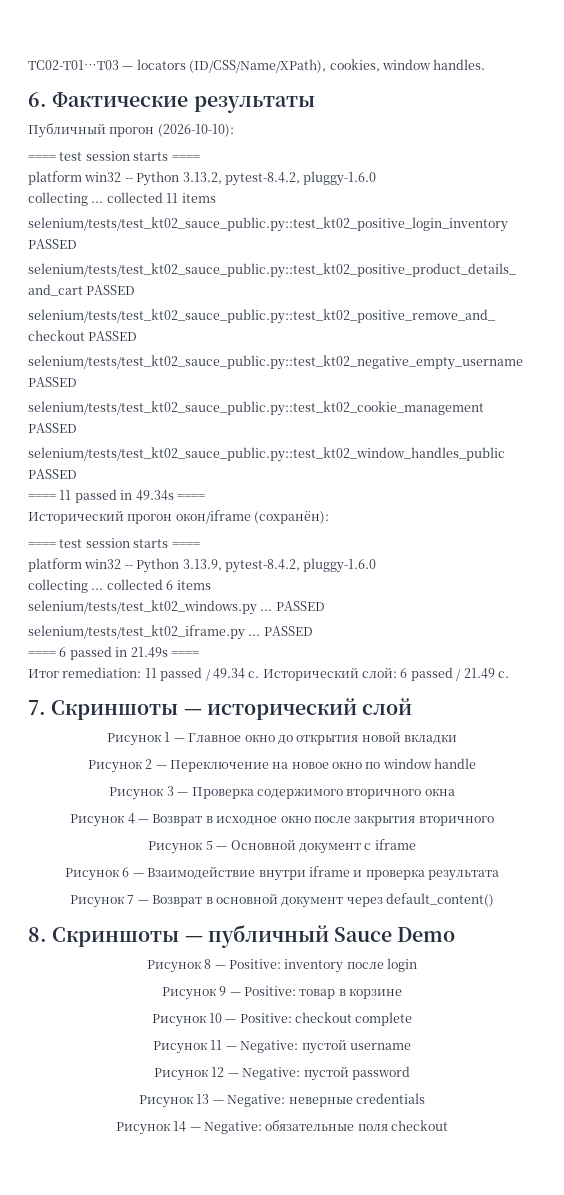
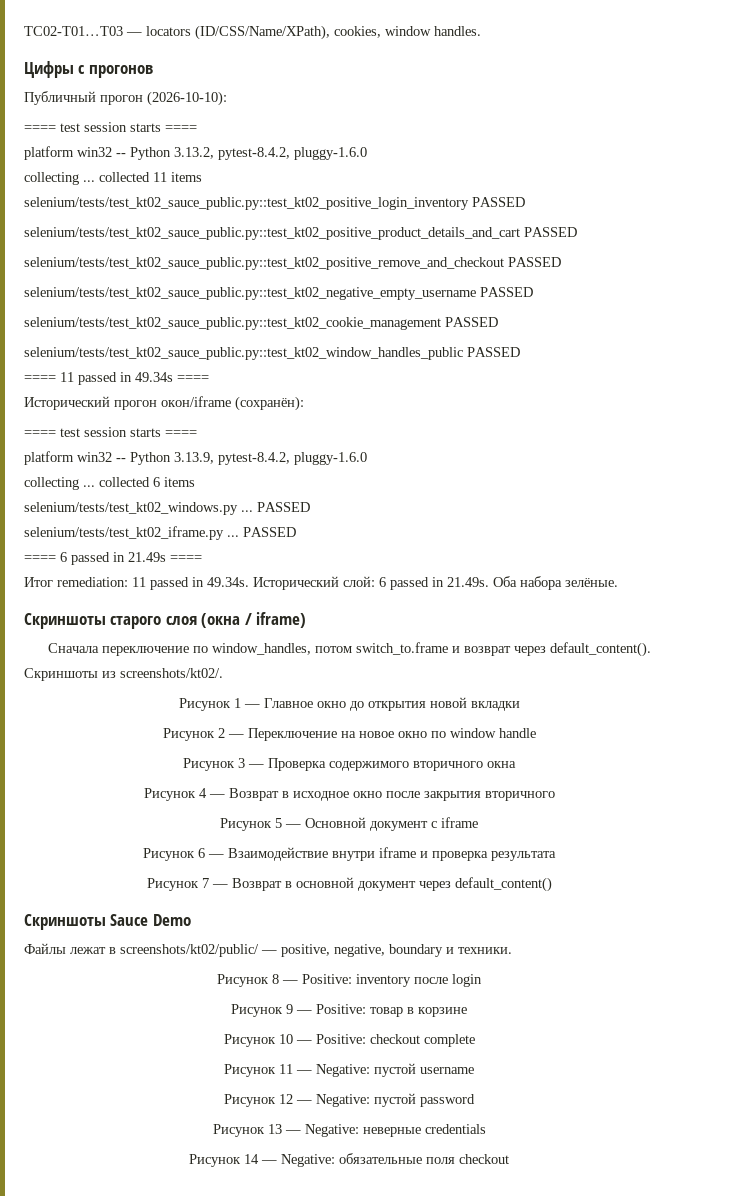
[28,92,315,113] 6. Фактические результаты -> [24,61,153,78] Цифры с прогонов
[205,668,260,681] / 49.34 с. -> [192,577,249,587] in 49.34s.
[456,668,509,681] [28,698,413,720] / 21.49 с. // 7. Скриншоты — исторический слой -> [432,576,618,590] [24,612,307,629] [48,642,652,657] [24,668,223,681] in 21.49s. Оба набора зелёные. // Скриншоты старого слоя (окна / iframe) // Сначала переключение по window_handles, потом switch_to.frame и возврат через default_content(). Скриншоты из screenshots/kt02/.
[28,924,456,948] 8. Скриншоты — публичный Sauce Demo -> [24,914,191,930] [24,943,512,957] Скриншоты Sauce Demo // Файлы лежат в screenshots/kt02/public/ — positive, negative, boundary и техники.

